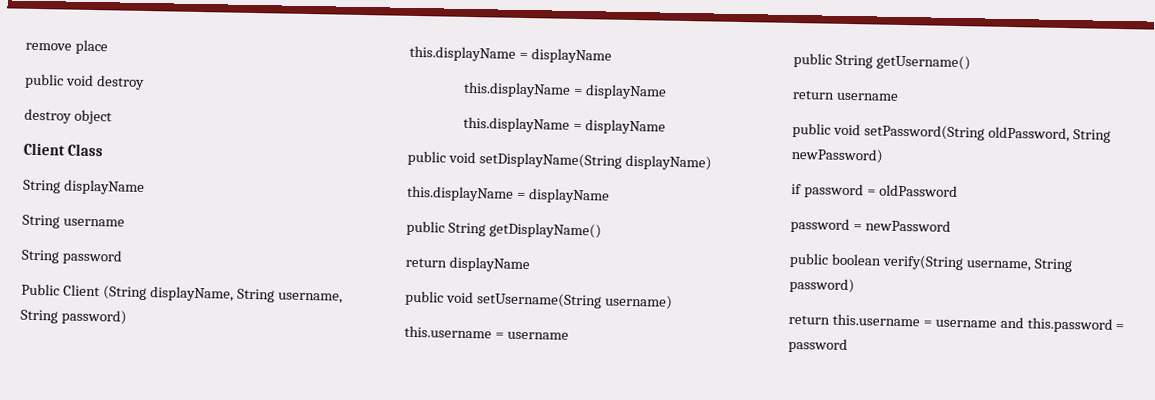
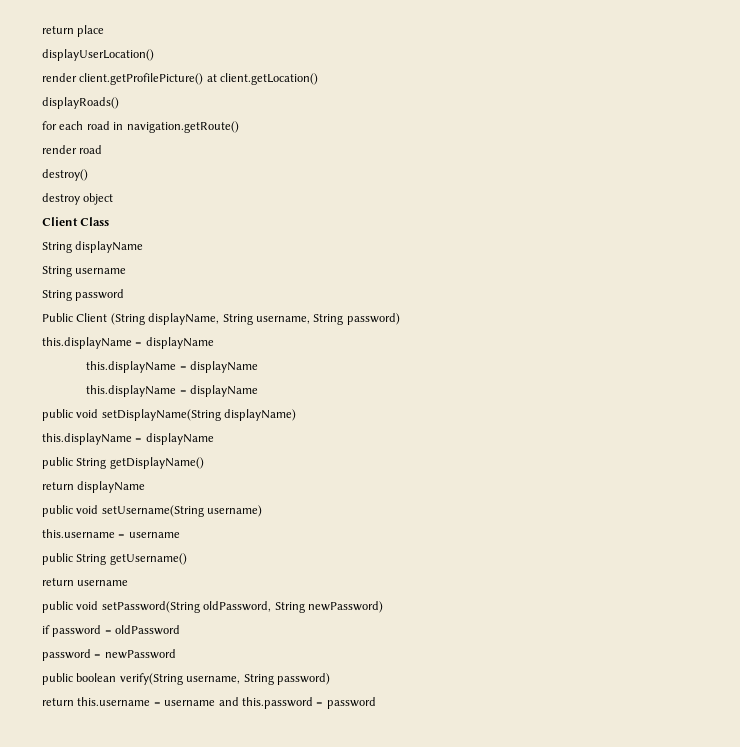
[25,42,72,51] remove -> [42,26,74,34] return
[24,73,145,90] public void destroy -> [42,49,154,61] [42,73,319,85] [42,97,119,109] [42,121,239,133] [42,145,103,154] [42,169,88,181] displayUserLocation() // render client.getProfilePicture() at client.getLocation() // displayRoads() // for each road in navigation.getRoute() // render road // destroy()

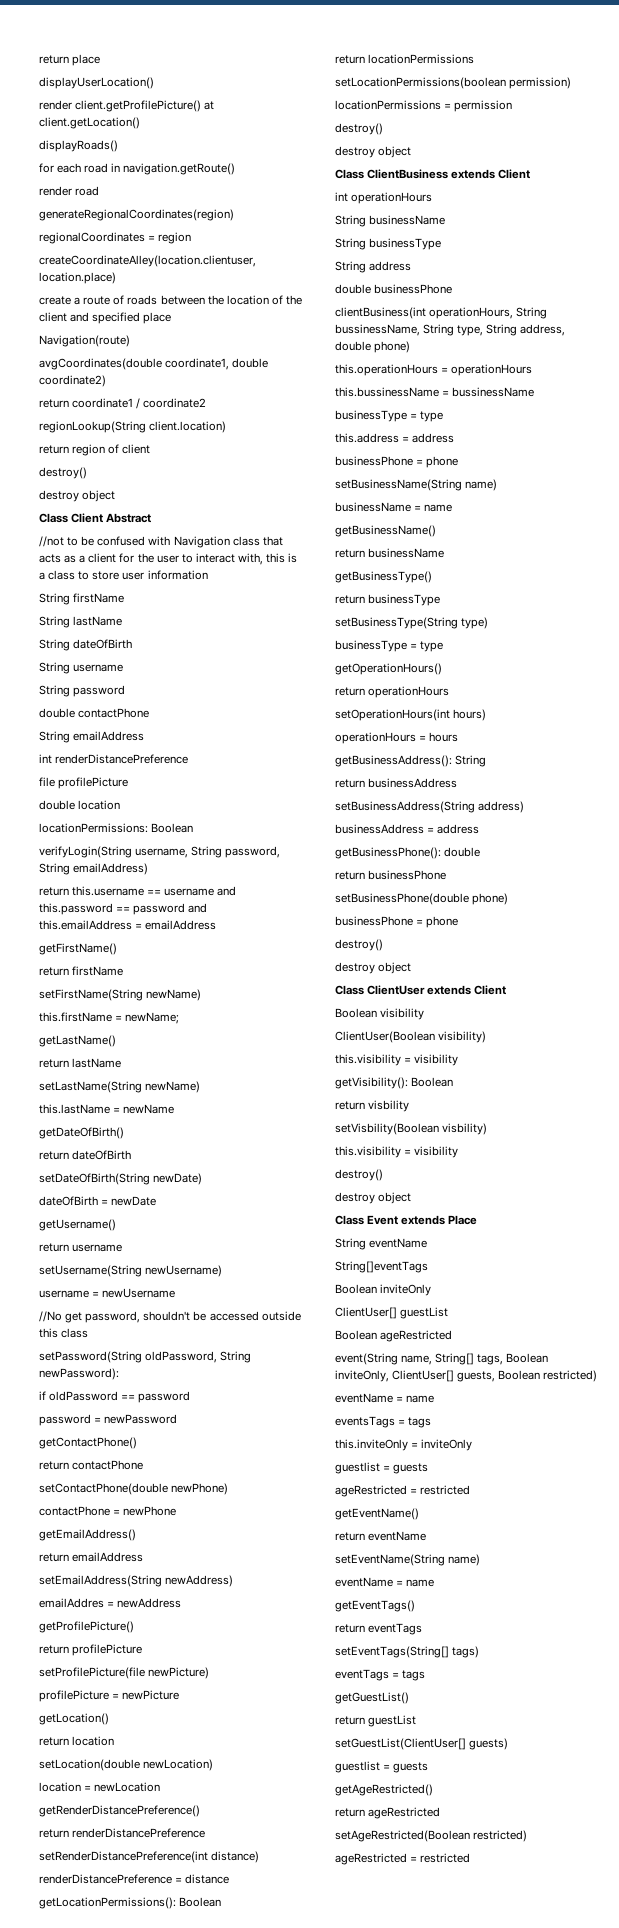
[42,169,88,181] [42,193,114,205] [42,217,110,226] [42,241,144,253] [42,266,127,277] [42,289,125,301] [42,313,400,325] [42,337,214,349] [86,361,259,373] [86,385,259,397] [42,409,297,421] [42,433,214,445] [42,457,204,469] [42,481,146,493] [42,505,263,517] [42,529,180,538] [42,553,187,565] [42,578,129,586] [42,601,99,613] destroy() // destroy object // Client Class // String displayName // String username // String password // Public Client (String displayName, String username, String password) // this.displayName = displayName // this.displayName = displayName // this.displayName = displayName // public void setDisplayName(String displayName) // this.displayName = displayName // public String getDisplayName() // return displayName // public void setUsername(String username) // this.username = username // public String getUsername() // return username // public void -> [39,209,234,221] [39,232,192,244] [39,255,256,267] [39,272,116,284] [39,295,302,305] [39,312,172,324] [39,335,130,347] [39,358,269,370] [39,375,106,387] [39,398,207,409] [39,421,227,433] [39,444,151,456] [39,467,87,479] [39,490,116,502] [39,513,152,523] [39,536,283,548] [39,553,298,565] [39,570,208,580] [39,593,125,605] [39,616,123,628] [39,639,133,651] [39,662,124,674] [39,685,126,697] [39,708,150,718] [39,731,145,743] [39,754,189,764] [39,777,129,789] [39,800,121,810] [39,823,194,833] [39,846,281,858] [39,863,149,875] [39,886,237,896] [39,903,208,915] [39,920,217,930] [39,943,117,955] [39,966,124,976] [39,989,202,1001] [39,1012,180,1024] [39,1035,116,1047] [39,1058,122,1068] [39,1081,201,1093] [39,1104,175,1114] [39,1127,124,1139] [39,1150,132,1160] [39,1173,203,1185] [39,1196,157,1206] [39,1219,116,1231] [39,1243,123,1252] [39,1265,223,1277] [39,1288,176,1298] [39,1311,301,1323] [39,1328,89,1338] generateRegionalCoordinates(region) // regionalCoordinates = region // createCoordinateAlley(location.clientuser, location.place) // create a route of roads between the location of the client and specified place // Navigation(route) // avgCoordinates(double coordinate1, double coordinate2) // return coordinate1 / coordinate2 // regionLookup(String client.location) // return region of client // destroy() // destroy object // Class Client Abstract // //not to be confused with Navigation class that acts as a client for the user to interact with, this is a class to store user information // String firstName // String lastName // String dateOfBirth // String username // String password // double contactPhone // String emailAddress // int renderDistancePreference // file profilePicture // double location // locationPermissions: Boolean // verifyLogin(String username, String password, String emailAddress) // return this.username == username and this.password == password and this.emailAddress = emailAddress // getFirstName() // return firstName // setFirstName(String newName) // this.firstName = newName; // getLastName() // return lastName // setLastName(String newName) // this.lastName = newName // getDateOfBirth() // return dateOfBirth // setDateOfBirth(String newDate) // dateOfBirth = newDate // getUsername() // return username // setUsername(String newUsername) // username = newUsername // //No get password, shouldn't be accessed outside this class //
[307,601,383,613] newPassword) -> [39,1368,119,1380] newPassword):
[52,625,181,637] password = oldPassword -> [49,1391,191,1403] oldPassword == password
[42,673,330,685] [42,697,376,709] public boolean verify(String username, String password) // return this.username = username and this.password = password -> [39,1437,137,1449] [39,1460,144,1470] [39,1483,229,1495] [39,1506,177,1516] [39,1529,136,1541] [39,1552,144,1562] [39,1575,234,1587] [39,1598,182,1608] [39,1621,134,1633] [39,1644,143,1656] [39,1667,210,1679] [39,1690,180,1702] [39,1713,109,1725] [39,1736,115,1746] [39,1759,214,1771] [39,1782,161,1792] [39,1805,200,1817] [39,1828,206,1838] [39,1851,260,1863] [39,1874,230,1884] [39,1897,222,1909] [335,54,475,64] [335,77,572,89] [335,100,513,112] [335,123,383,135] [335,146,412,158] [335,169,531,179] [335,192,433,204] [335,215,446,227] [335,238,442,250] [335,261,412,273] [335,284,453,294] [335,307,548,319] [335,324,566,336] [335,341,411,353] [335,364,533,376] [335,387,535,397] [335,410,444,422] [335,433,455,443] [335,456,459,468] [335,479,498,491] [335,502,453,512] [335,525,436,537] [335,548,445,558] [335,571,432,583] [335,594,441,606] [335,617,489,629] [335,640,444,652] [335,663,442,675] [335,686,450,698] [335,709,487,721] [335,732,459,744] [335,755,487,767] [335,778,458,788] [335,801,525,813] [335,824,480,834] [335,847,481,859] [335,870,447,880] [335,893,509,905] [335,916,459,928] [335,939,383,951] [335,962,412,974] [335,985,507,995] [335,1008,425,1020] [335,1031,487,1043] [335,1054,459,1066] [335,1077,454,1089] [335,1100,410,1112] [335,1123,488,1135] [335,1146,459,1158] [335,1169,383,1181] [335,1192,412,1204] [335,1215,478,1225] [335,1238,428,1250] [335,1261,428,1273] [335,1284,432,1296] [335,1307,449,1319] [335,1330,453,1342] [335,1353,549,1365] [335,1370,598,1382] [335,1393,435,1403] [335,1416,432,1428] [335,1439,473,1451] [335,1462,429,1474] [335,1485,471,1497] [335,1508,419,1520] [335,1531,427,1541] [335,1554,481,1566] [335,1577,435,1587] [335,1600,415,1612] [335,1623,423,1635] [335,1646,480,1658] [335,1669,426,1681] [335,1692,409,1704] [335,1715,417,1727] [335,1738,509,1750] [335,1761,429,1773] [335,1784,433,1796] [335,1807,441,1819] [335,1830,528,1842] [335,1853,471,1865] getContactPhone() // return contactPhone // setContactPhone(double newPhone) // contactPhone = newPhone // getEmailAddress() // return emailAddress // setEmailAddress(String newAddress) // emailAddres = newAddress // getProfilePicture() // return profilePicture // setProfilePicture(file newPicture) // profilePicture = newPicture // getLocation() // return location // setLocation(double newLocation) // location = newLocation // getRenderDistancePreference() // return renderDistancePreference // setRenderDistancePreference(int distance) // renderDistancePreference = distance // getLocationPermissions(): Boolean // return locationPermissions // setLocationPermissions(boolean permission) // locationPermissions = permission // destroy() // destroy object // Class ClientBusiness extends Client // int operationHours // String businessName // String businessType // String address // double businessPhone // clientBusiness(int operationHours, String bussinessName, String type, String address, double phone) // this.operationHours = operationHours // this.bussinessName = bussinessName // businessType = type // this.address = address // businessPhone = phone // setBusinessName(String name) // businessName = name // getBusinessName() // return businessName // getBusinessType() // return businessType // setBusinessType(String type) // businessType = type // getOperationHours() // return operationHours // setOperationHours(int hours) // operationHours = hours // getBusinessAddress(): String // return businessAddress // setBusinessAddress(String address) // businessAddress = address // getBusinessPhone(): double // return businessPhone // setBusinessPhone(double phone) // businessPhone = phone // destroy() // destroy object // Class ClientUser extends Client // Boolean visibility // ClientUser(Boolean visibility) // this.visibility = visibility // getVisibility(): Boolean // return visbility // setVisbility(Boolean visbility) // this.visibility = visibility // destroy() // destroy object // Class Event extends Place // String eventName // String[]eventTags // Boolean inviteOnly // ClientUser[] guestList // Boolean ageRestricted // event(String name, String[] tags, Boolean inviteOnly, ClientUser[] guests, Boolean restricted) // eventName = name // eventsTags = tags // this.inviteOnly = inviteOnly // guestlist = guests // ageRestricted = restricted // getEventName() // return eventName // setEventName(String name) // eventName = name // getEventTags() // return eventTags // setEventTags(String[] tags) // eventTags = tags // getGuestList() // return guestList // setGuestList(ClientUser[] guests) // guestlist = guests // getAgeRestricted() // return ageRestricted // setAgeRestricted(Boolean restricted) // ageRestricted = restricted

